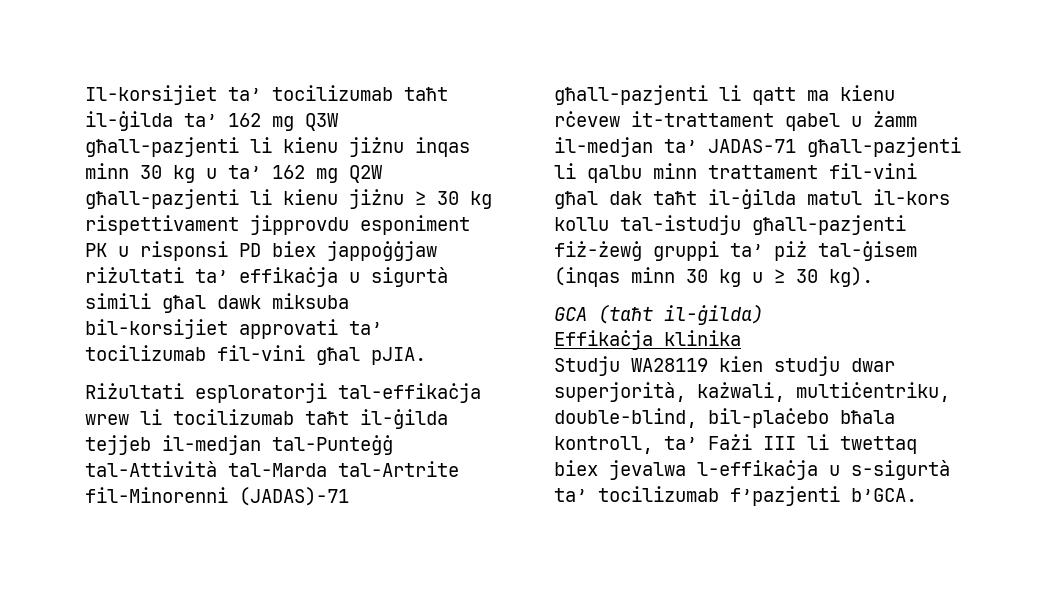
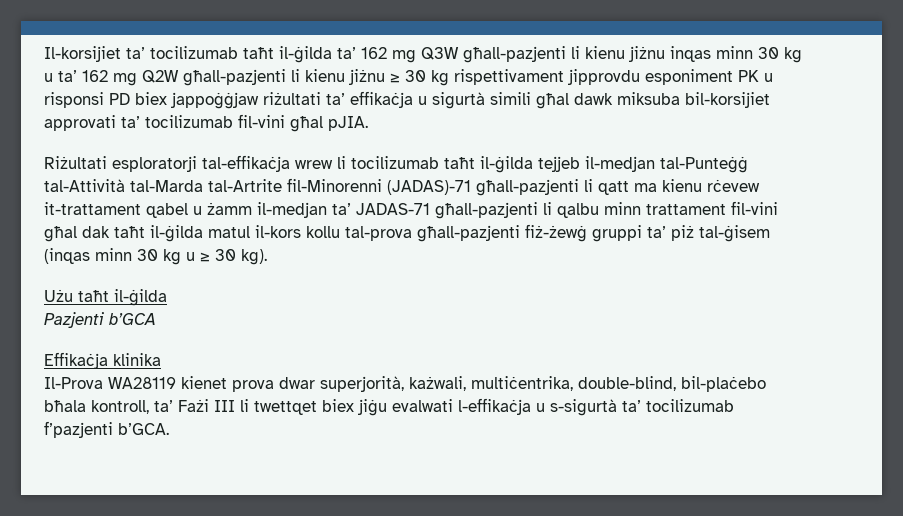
[620,215,741,235] tal-istudju -> [345,226,412,241] tal-prova
[554,304,763,325] [554,330,741,350] [554,356,840,376] GCA (taħt il-ġilda) // Effikaċja klinika // Studju WA28119 kien studju -> [44,289,167,306] [44,312,156,328] [44,352,161,369] [44,376,274,392] Użu taħt il-ġilda // Pazjenti b’GCA // Effikaċja klinika // Il-Prova WA28119 kienet prova
[796,382,950,402] multiċentriku, -> [471,376,573,391] multiċentrika,
[840,436,917,454] [554,460,686,480] twettaq biex jevalwa -> [254,399,453,416] twettqet biex jiġu evalwati

